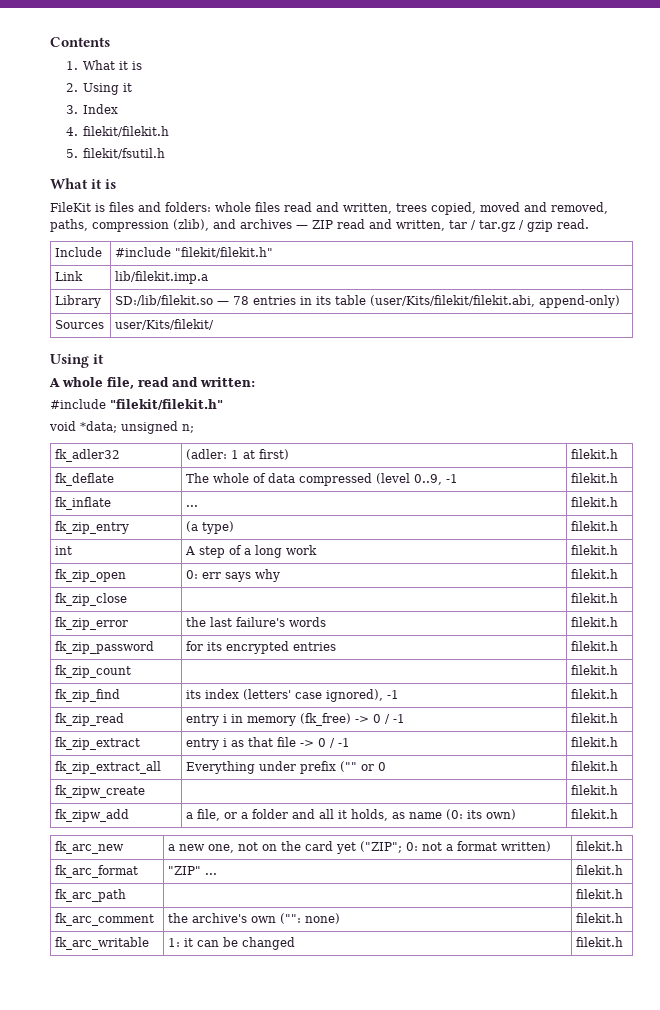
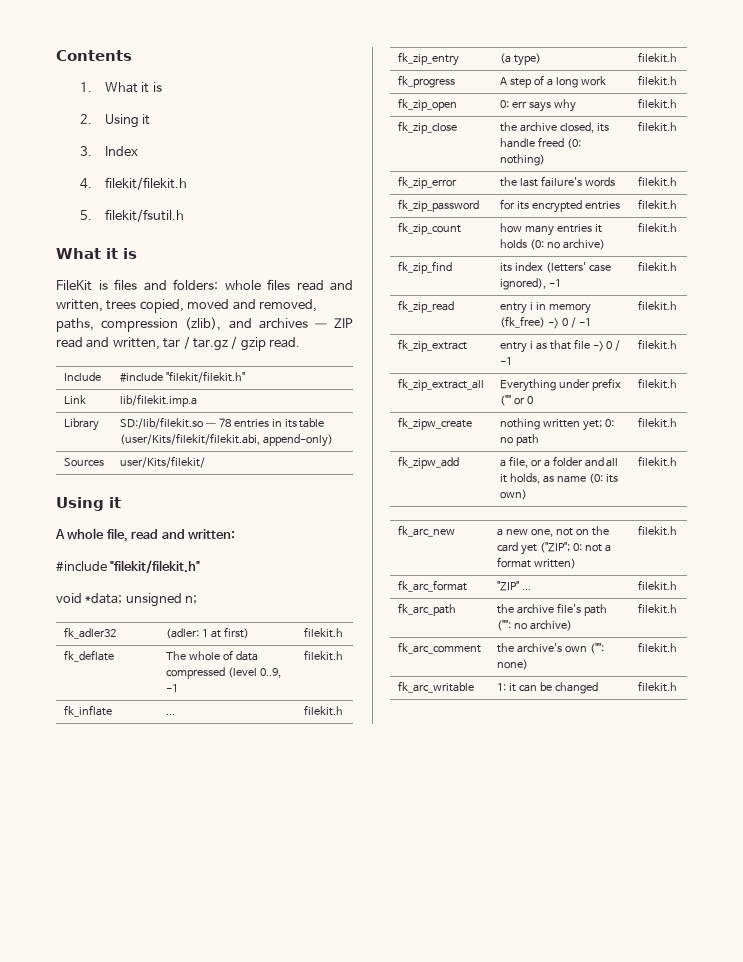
[55,546,73,555] int -> [397,75,455,88] fk_progress
(128, 599) none -> [499,122,609,133] [499,137,581,149] [499,154,545,166] the archive closed, its handle freed (0: nothing)
(132, 671) none -> [499,223,602,236] [499,239,605,250] how many entries it holds (0: no archive)
(146, 791) none -> [499,418,614,431] [499,434,539,446] nothing written yet; 0: no path
(127, 895) none -> [496,603,607,616] [496,620,572,631] the archive file's path ("": no archive)

